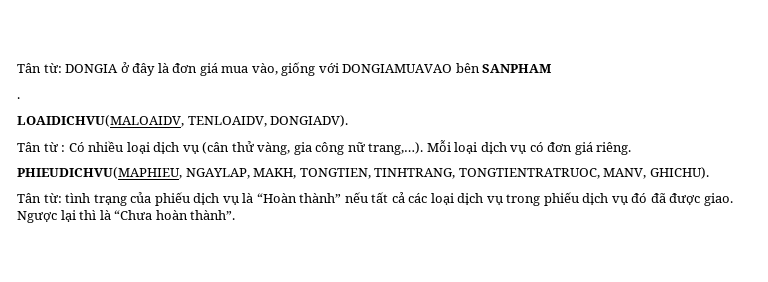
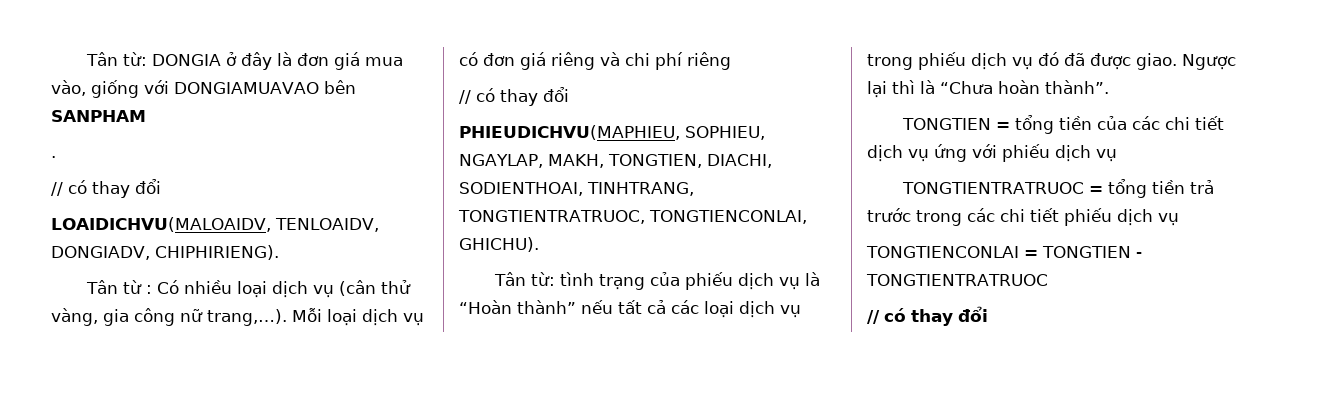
(20, 98) none -> [51,179,161,198] // // có thay đổi
[270,115,349,127] DONGIADV). -> [51,245,279,260] DONGIADV, CHIPHIRIENG).
[596,142,632,155] riêng. -> [551,52,731,70] [459,87,569,106] riêng và chi phí riêng // // có thay đổi
(182, 173) none -> [685,126,765,140] SOPHIEU,
(371, 173) none -> [706,154,772,168] [459,182,583,196] DIACHI, SODIENTHOAI,
[603,168,647,179] MANV, -> [648,210,807,224] TONGTIENCONLAI,
(236, 215) none -> [902,115,1225,134] [867,144,1117,162] [902,179,1215,198] [867,208,1179,226] [866,246,1142,258] [866,274,1048,286] [867,306,988,326] // TONGTIEN = tổng tiền của các chi tiết dịch vụ ứng với phiếu dịch vụ // TONGTIENTRATRUOC = tổng tiền trả trước trong các chi tiết phiếu dịch vụ // TONGTIENCONLAI = TONGTIEN - TONGTIENTRATRUOC // // có thay đổi

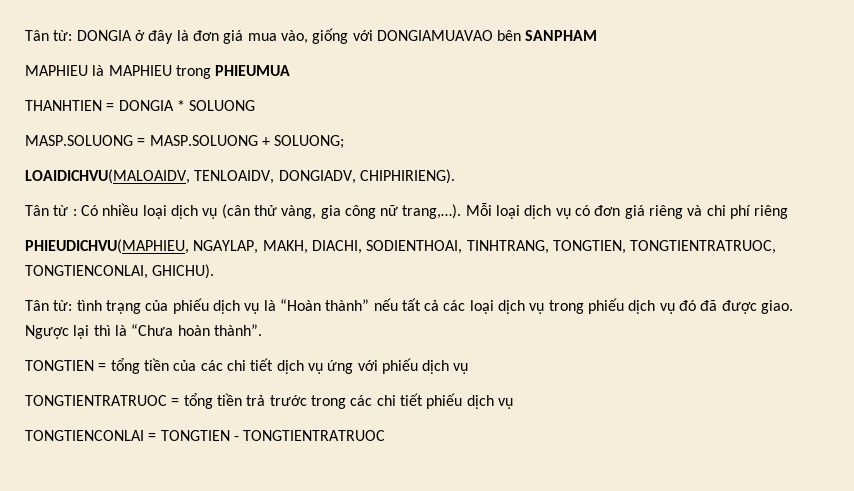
[51,156,56,158] [51,179,161,198] . // // có thay đổi -> [25,65,291,79] [25,100,256,111] [25,135,345,149] MAPHIEU là MAPHIEU trong PHIEUMUA // THANHTIEN = DONGIA * SOLUONG // MASP.SOLUONG = MASP.SOLUONG + SOLUONG;
[459,87,569,106] // // có thay đổi -> (789, 212) none
[685,126,765,140] SOPHIEU, -> (189, 246) none
[607,154,702,168] TONGTIEN, -> (308, 247) none
(694, 189) none -> [552,240,626,254] TONGTIEN,
[867,306,988,326] // // có thay đổi -> (386, 435) none

